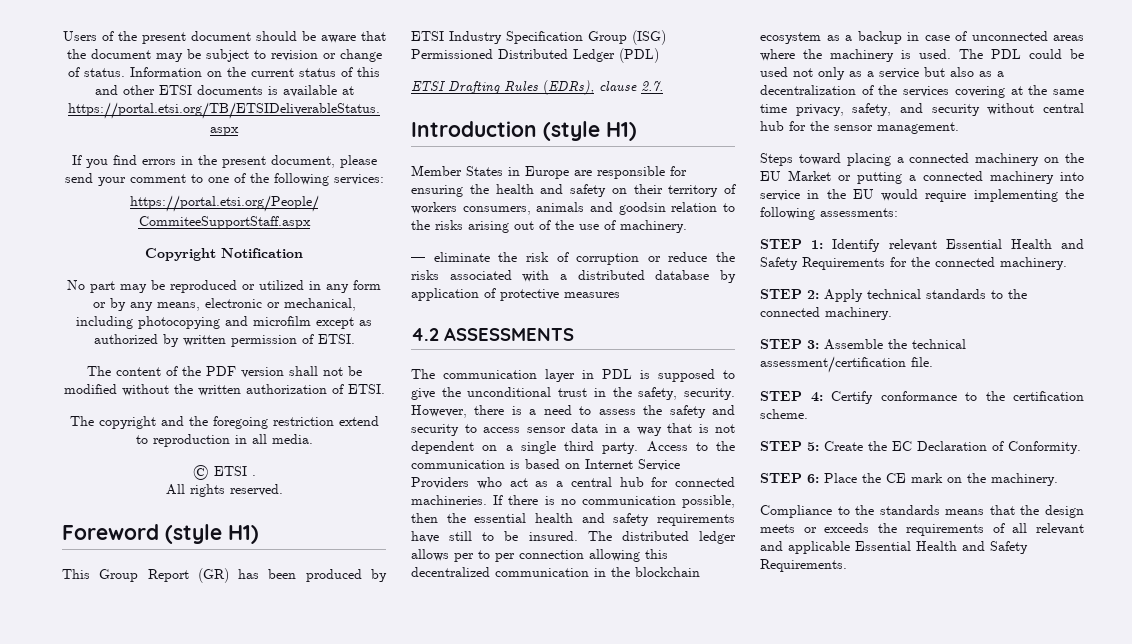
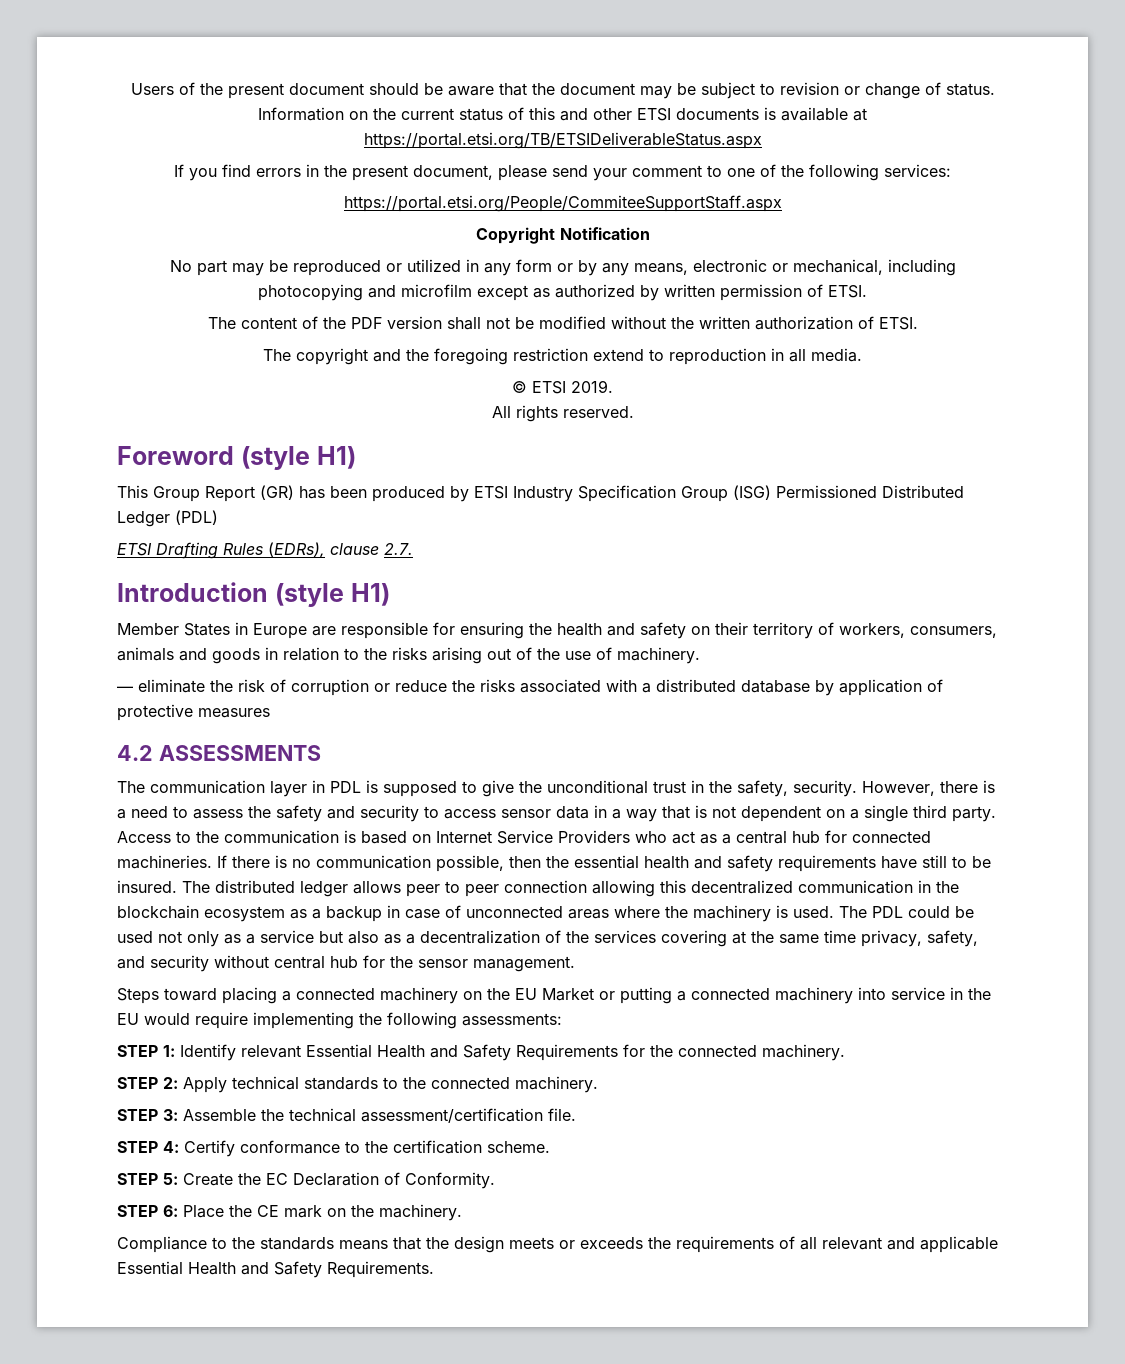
[251,475,256,476] . -> [571,380,613,393] 2019.
[411,202,457,214] workers -> [839,623,905,638] workers,
[618,202,666,215] goodsin -> [212,647,278,664] goods in
[454,550,515,562] per to per -> [406,881,499,897] peer to peer

